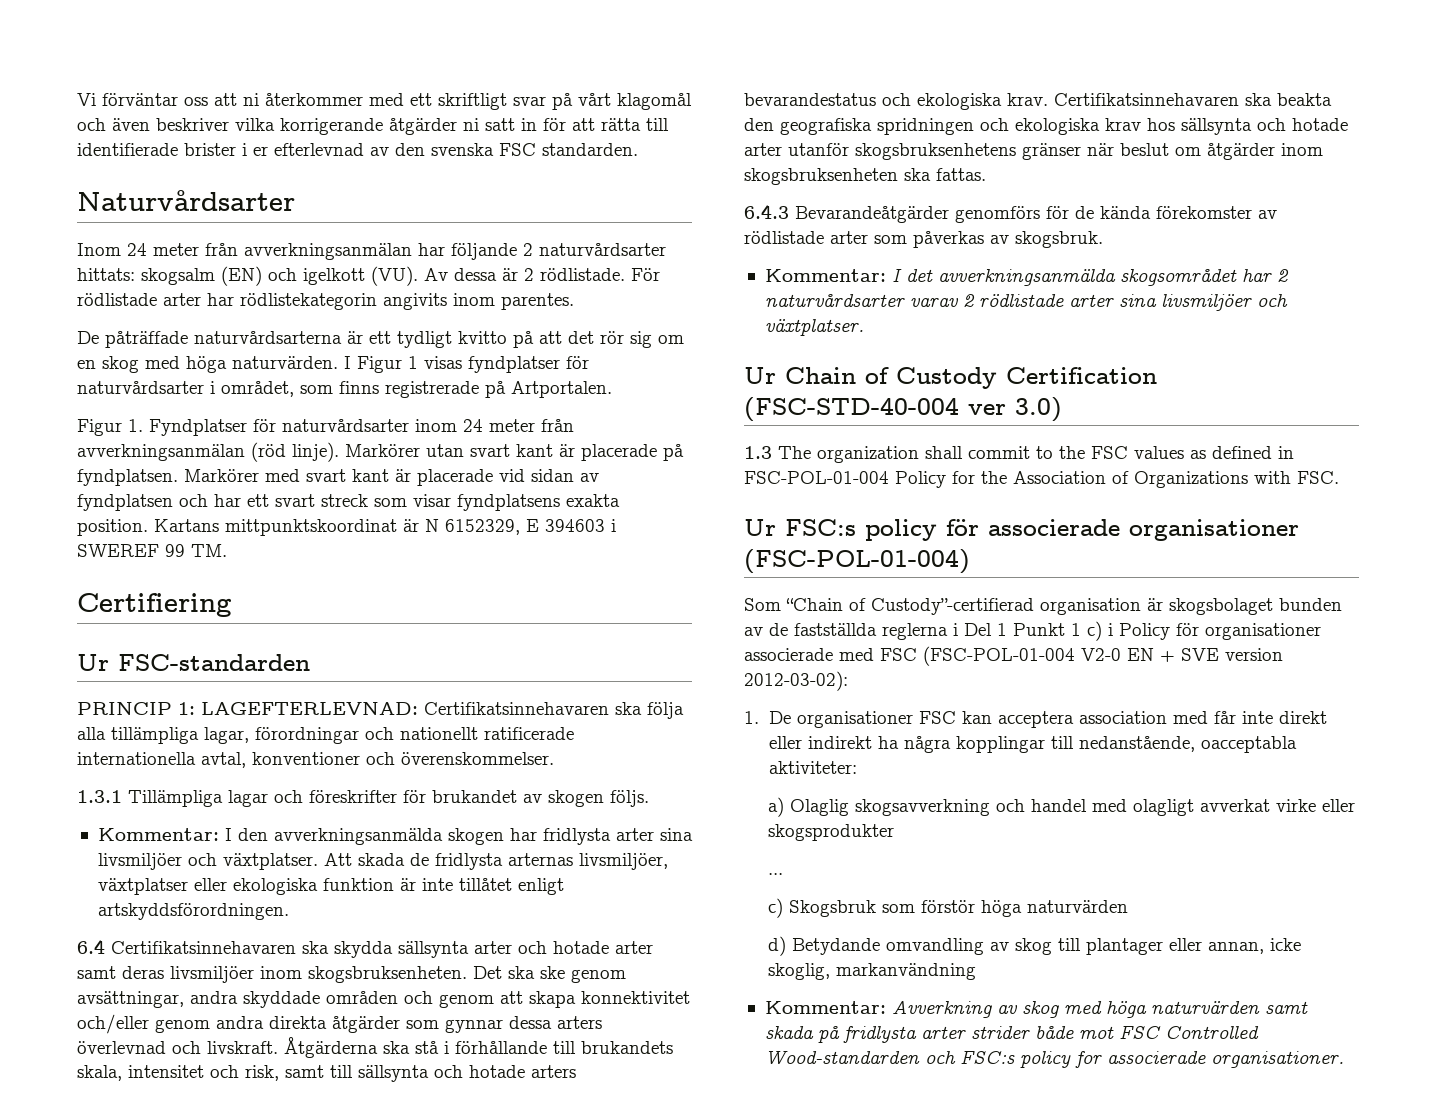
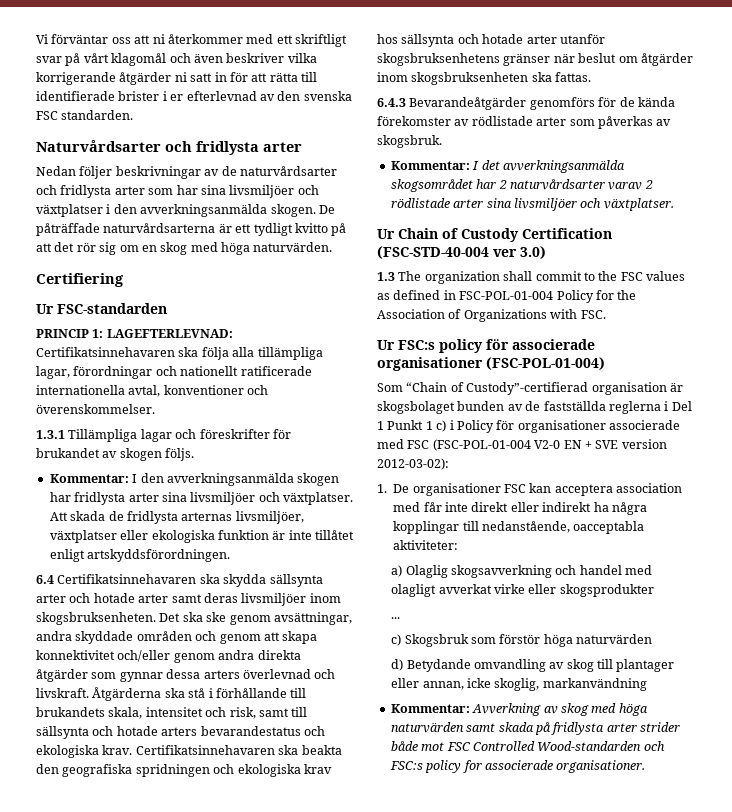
[77,243,666,260] [77,266,660,286] [77,293,574,310] // Inom 24 meter från avverkningsanmälan har följande 2 naturvårdsarter hittats: skogsalm (EN) och igelkott (VU). Av dessa är 2 rödlistade. För rödlistade arter har rödlistekategorin angivits inom parentes. // -> [165,141,302,155] [36,166,337,179] [36,185,319,198] [36,204,316,217] och fridlysta arter // Nedan följer beskrivningar av de naturvårdsarter och fridlysta arter som har sina livsmiljöer och växtplatser i den avverkningsanmälda skogen.
[344,356,589,373] [77,381,612,398] [77,419,574,436] [77,442,684,462] [77,469,599,486] [77,494,620,511] [77,519,616,536] [77,544,227,557] I Figur 1 visas fyndplatser för naturvårdsarter i området, som finns registrerade på Artportalen. // Figur 1. Fyndplatser för naturvårdsarter inom 24 meter från avverkningsanmälan (röd linje). Markörer utan svart kant är placerade på fyndplatsen. Markörer med svart kant är placerade vid sidan av fyndplatsen och har ett svart streck som visar fyndplatsens exakta position. Kartans mittpunktskoordinat är N 6152329, E 394603 i SWEREF 99 TM. -> (333, 247) none

